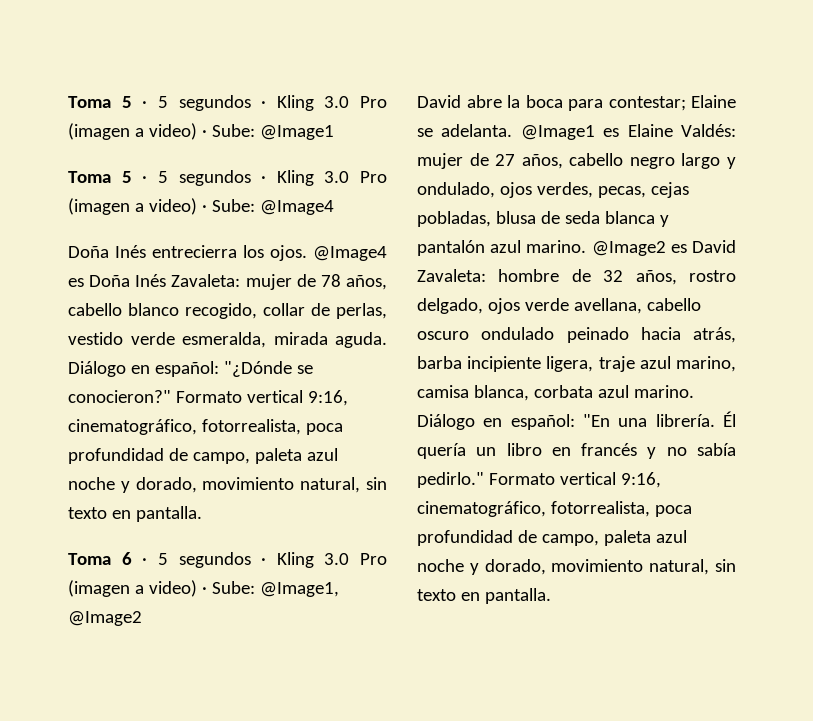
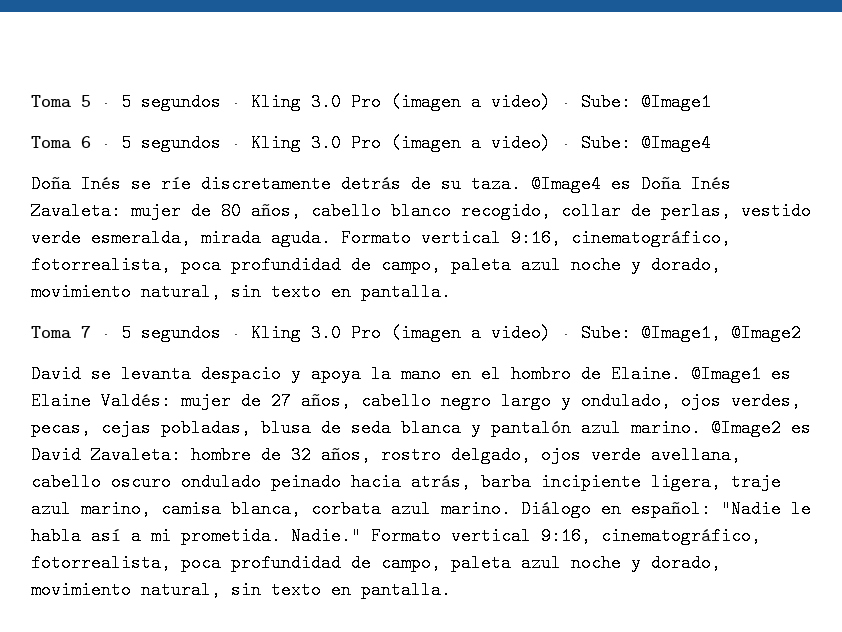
[121,171,132,183] 5 -> [81,136,91,148] 6
[152,245,307,261] entrecierra los ojos. -> [131,175,521,193] se ríe discretamente detrás de su taza.
[320,274,341,287] 78 -> [221,202,241,220] 80
[68,361,313,377] [68,390,171,403] Diálogo en español: "¿Dónde se conocieron?" -> (331, 238) none
[121,552,132,565] 6 -> [81,326,91,338] 7
[466,95,736,111] [417,124,513,137] abre la boca para contestar; Elaine se adelanta. -> [91,365,681,383] se levanta despacio y apoya la mano en el hombro de Elaine.
[583,411,736,427] [417,443,736,459] [417,472,484,488] "En una librería. Él quería un libro en francés y no sabía pedirlo." -> [721,500,811,518] [31,527,361,545] "Nadie le habla así a mi prometida. Nadie."

